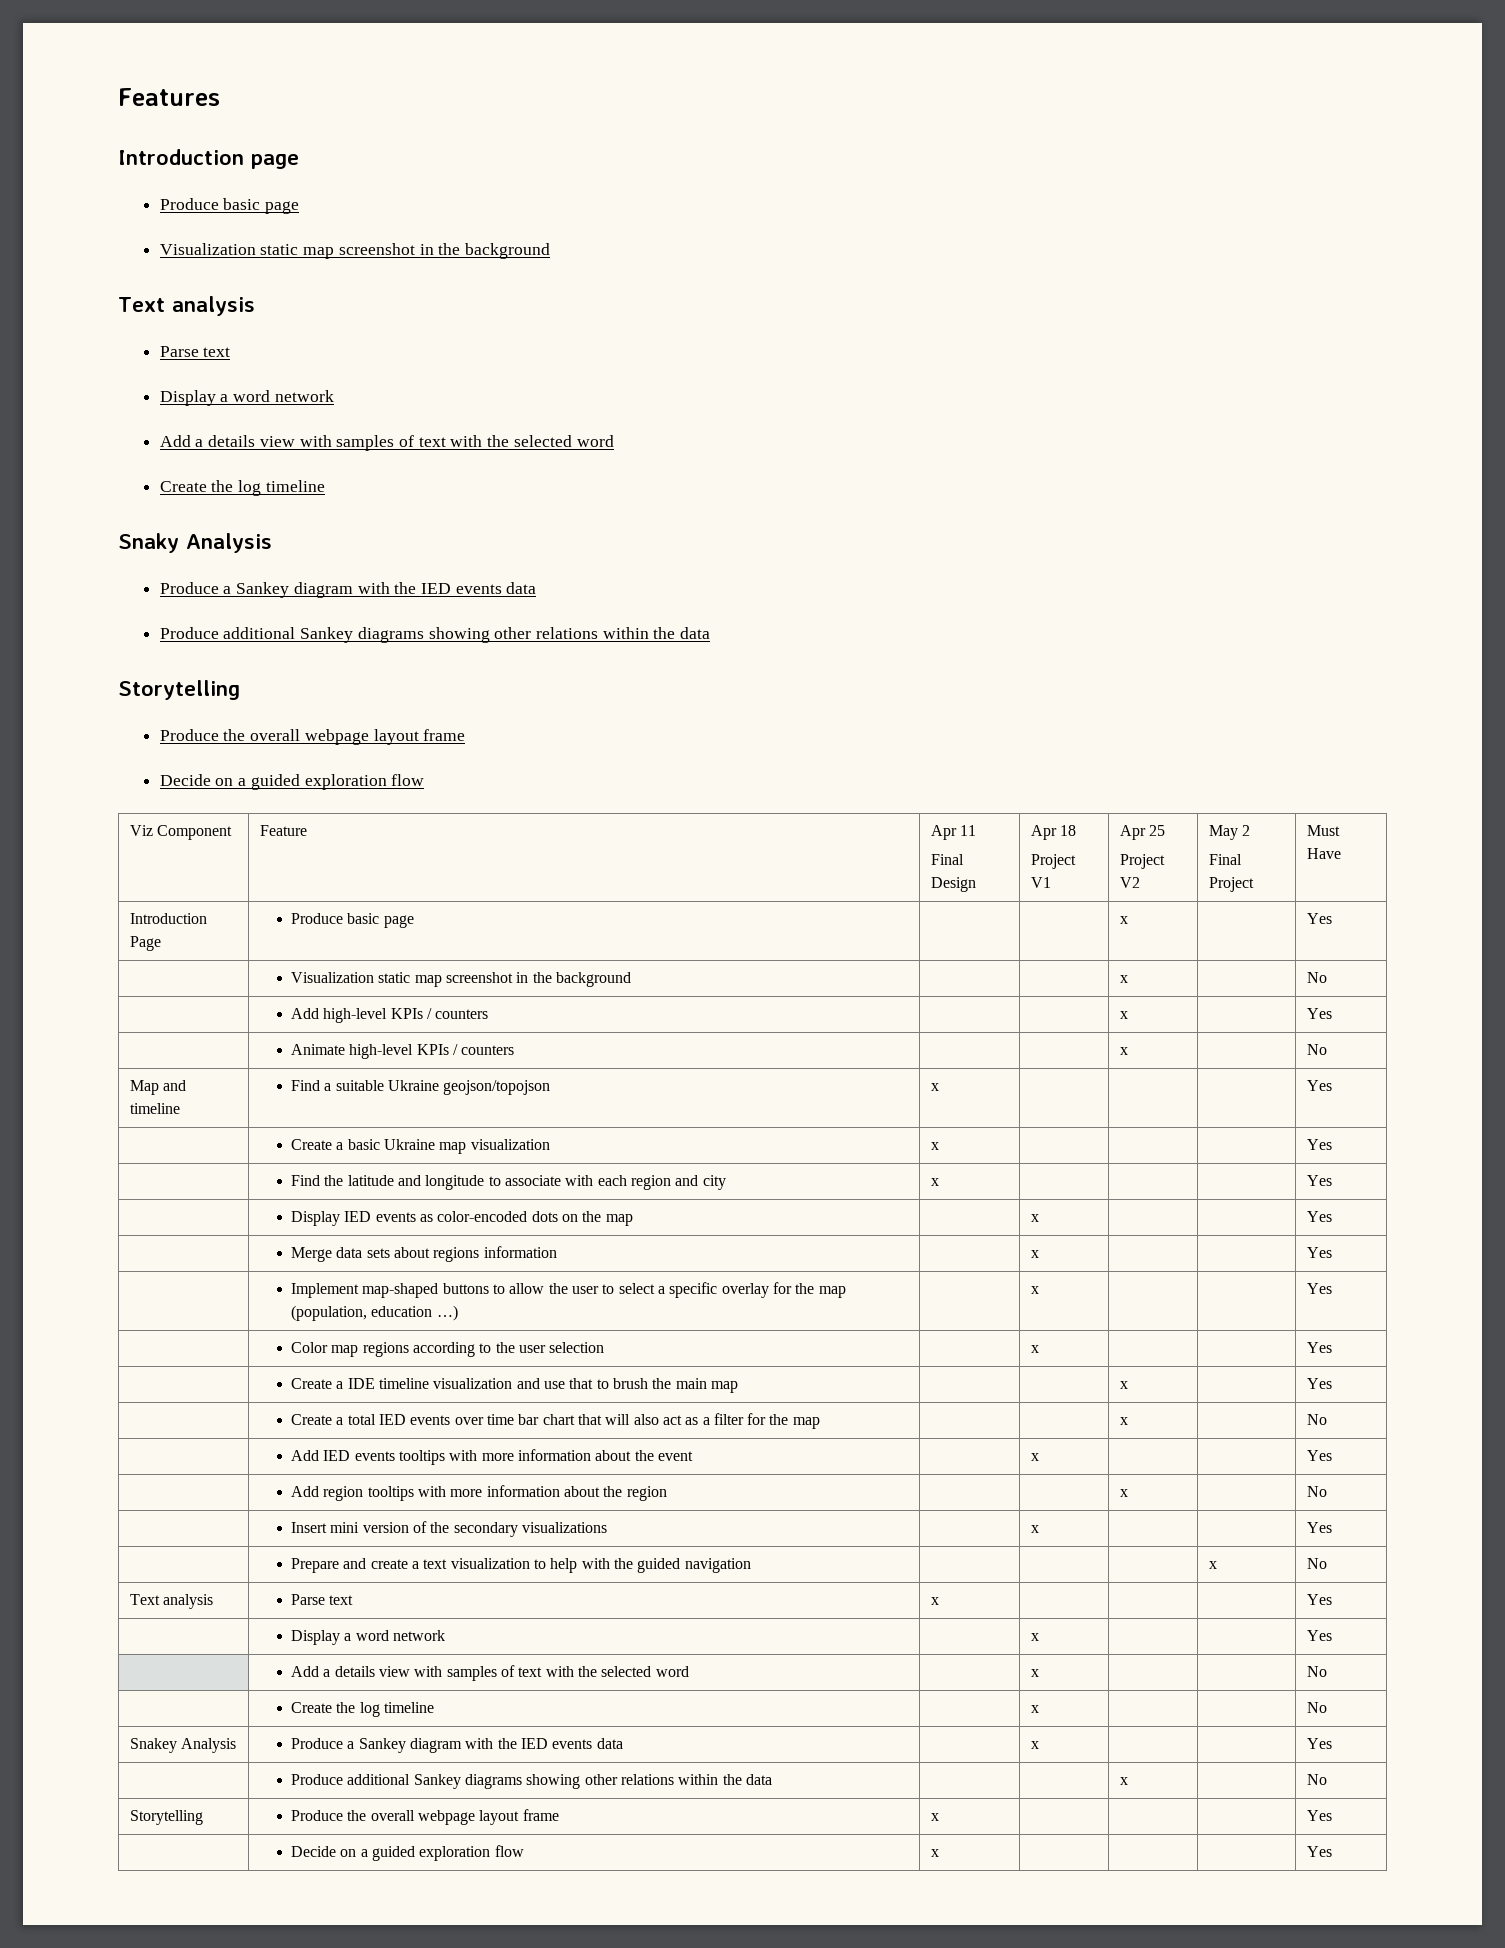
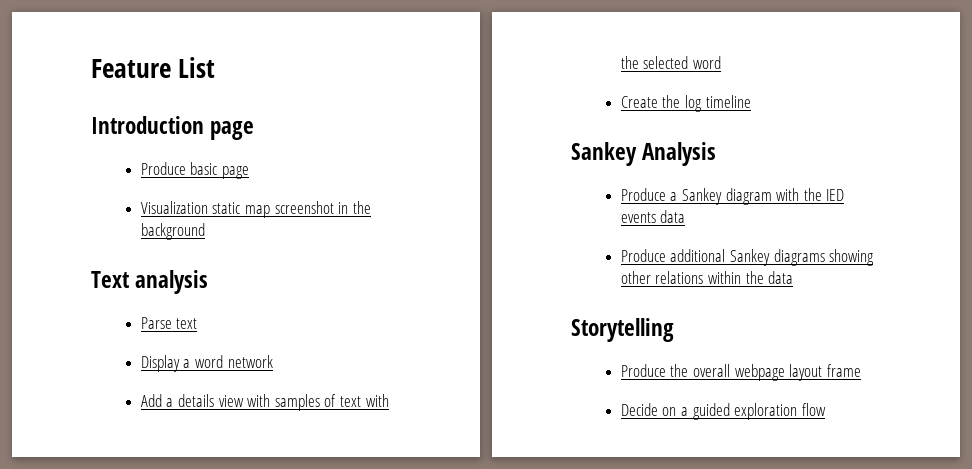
[118,88,220,106] Features -> [91,57,216,78] Feature List
[118,533,179,553] Snaky -> [571,142,637,166] Sankey
[129,825,233,840] [259,825,307,836] [930,825,977,840] [930,854,964,865] [930,877,976,892] [1030,825,1077,840] [1030,854,1076,869] [1030,877,1051,888] [1119,825,1166,840] [1119,854,1165,869] [1119,877,1140,888] [1208,825,1251,840] [1208,854,1242,865] [1208,877,1254,892] [1306,825,1340,836] [1306,848,1341,859] [129,913,207,924] [129,936,161,951] [291,913,414,928] [1119,916,1128,924] [1306,913,1332,924] [291,972,631,987] [1119,975,1128,983] [1306,972,1327,983] [291,1008,489,1023] [1119,1011,1128,1019] [1306,1008,1332,1019] [291,1044,515,1059] [1119,1047,1128,1055] [1306,1044,1327,1055] [129,1080,187,1095] [129,1103,180,1114] [291,1080,551,1095] [930,1083,939,1091] [1306,1080,1332,1091] [291,1139,550,1154] [930,1142,939,1150] [1306,1139,1332,1150] [291,1175,726,1190] [930,1178,939,1186] [1306,1175,1332,1186] [291,1211,633,1226] [1030,1214,1039,1222] [1306,1211,1332,1222] [291,1246,557,1262] [1030,1250,1039,1258] [1306,1247,1332,1258] [291,1282,846,1298] [291,1305,458,1321] [1030,1286,1039,1294] [1306,1283,1332,1294] [291,1342,605,1357] [1030,1345,1039,1353] [1306,1342,1332,1353] [291,1378,738,1393] [1119,1381,1128,1389] [1306,1378,1332,1389] [291,1413,820,1429] [1119,1417,1128,1425] [1306,1414,1327,1425] [291,1449,693,1465] [1030,1453,1039,1461] [1306,1450,1332,1461] [291,1485,667,1501] [1119,1489,1128,1497] [1306,1486,1327,1497] [291,1521,607,1537] [1030,1525,1039,1533] [1306,1522,1332,1533] [291,1558,751,1573] [1208,1561,1217,1569] [1306,1558,1327,1569] [129,1594,214,1609] [291,1594,354,1605] [930,1597,939,1605] [1306,1594,1332,1605] [291,1630,446,1645] [1030,1633,1039,1641] [1306,1630,1332,1641] [291,1665,689,1681] [1030,1669,1039,1677] [1306,1666,1327,1677] [291,1702,435,1717] [1030,1705,1039,1713] [1306,1702,1327,1713] [129,1738,237,1753] [291,1738,623,1753] [1030,1741,1039,1749] [1306,1738,1332,1749] [291,1774,772,1789] [1119,1777,1128,1785] [1306,1774,1327,1785] [129,1810,203,1825] [291,1809,559,1825] [930,1813,939,1821] [1306,1810,1332,1821] [291,1845,524,1861] [930,1849,939,1857] [1306,1846,1332,1857] // Viz Component | Feature | Apr 11 // Final Design | Apr 18 // Project V1 | Apr 25 // Project V2 | May 2 // Final Project | Must Have // Introduction Page | Produce basic page | | | x | | Yes // | Visualization static map screenshot in the background | | | x | | No // | Add high-level KPIs / counters | | | x | | Yes // | Animate high-level KPIs / counters | | | x | | No // Map and timeline | Find a suitable Ukraine geojson/topojson | x | | | | Yes // | Create a basic Ukraine map visualization | x | | | | Yes // | Find the latitude and longitude to associate with each region and city | x | | | | Yes // | Display IED events as color-encoded dots on the map | | x | | | Yes // | Merge data sets about regions information | | x | | | Yes // | Implement map-shaped buttons to allow the user to select a specific overlay for the map (population, education …) | | x | | | Yes // | Color map regions according to the user selection | | x | | | Yes // | Create a IDE timeline visualization and use that to brush the main map | | | x | | Yes // | Create a total IED events over time bar chart that will also act as a filter for the map | | | x | | No // | Add IED events tooltips with more information about the event | | x | | | Yes // | Add region tooltips with more information about the region | | | x | | No // | Insert mini version of the secondary visualizations | | x | | | Yes // | Prepare and create a text visualization to help with the guided navigation | | | | x | No // Text analysis | Parse text | x | | | | Yes // | Display a word network | | x | | | Yes // | Add a details view with samples of text with the selected word | | x | | | No // | Create the log timeline | | x | | | No // Snakey Analysis | Produce a Sankey diagram with the IED events data | | x | | | Yes // | Produce additional Sankey diagrams showing other relations within the data | | | x | | No // Storytelling | Produce the overall webpage layout frame | x | | | | Yes // | Decide on a guided exploration flow | x | | | | Yes -> (826, 409) none

